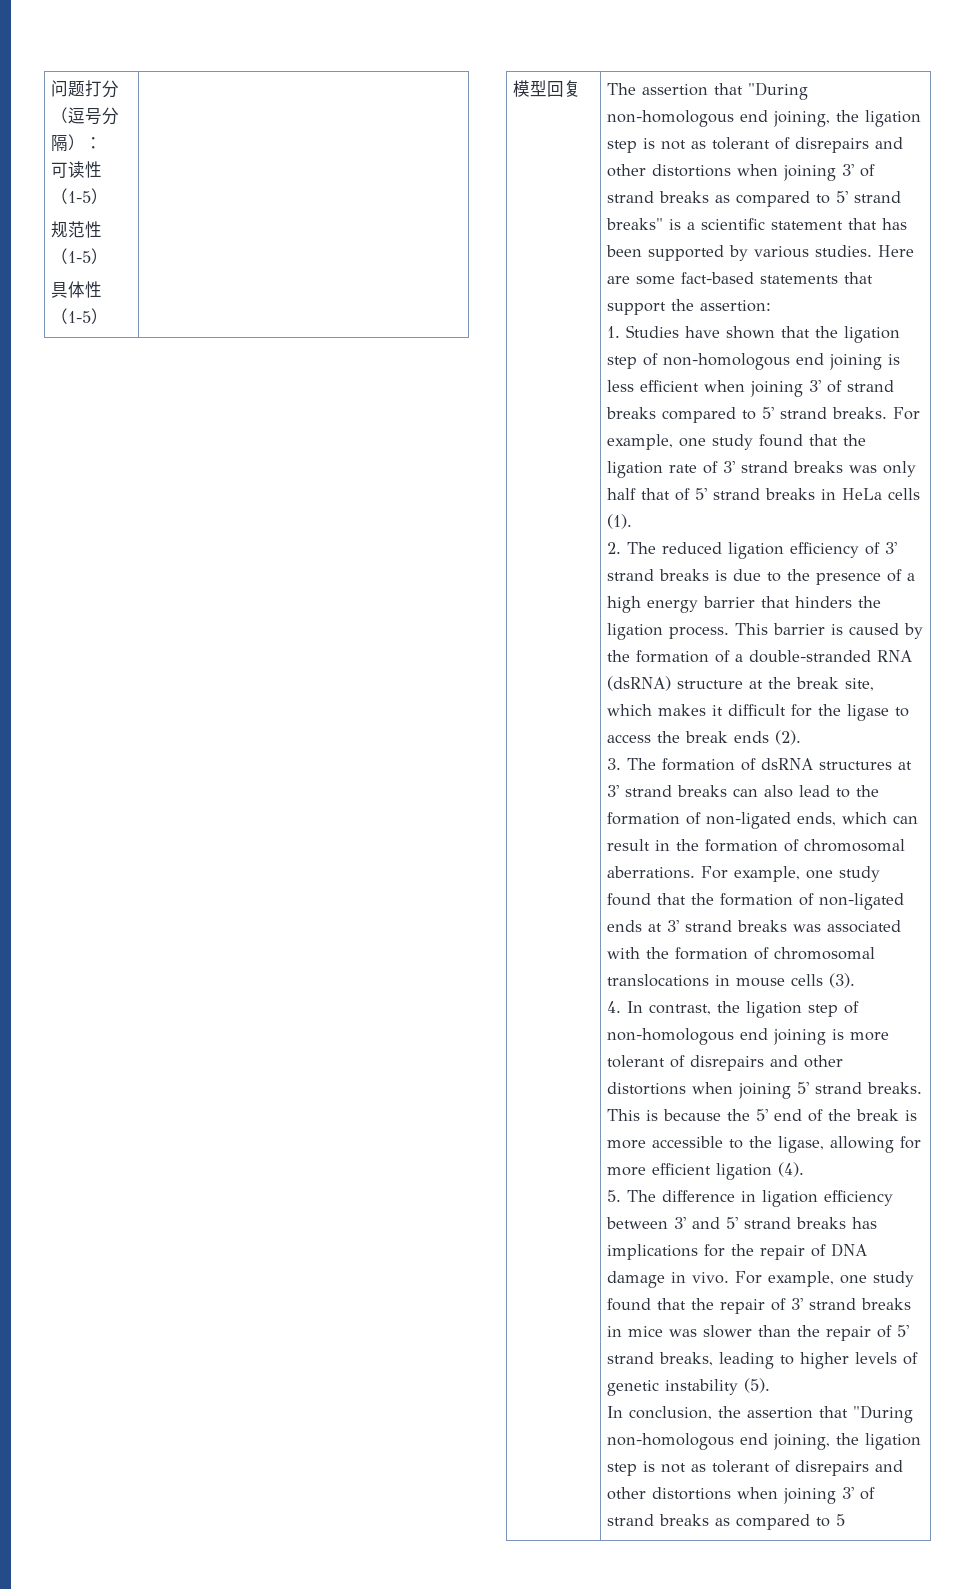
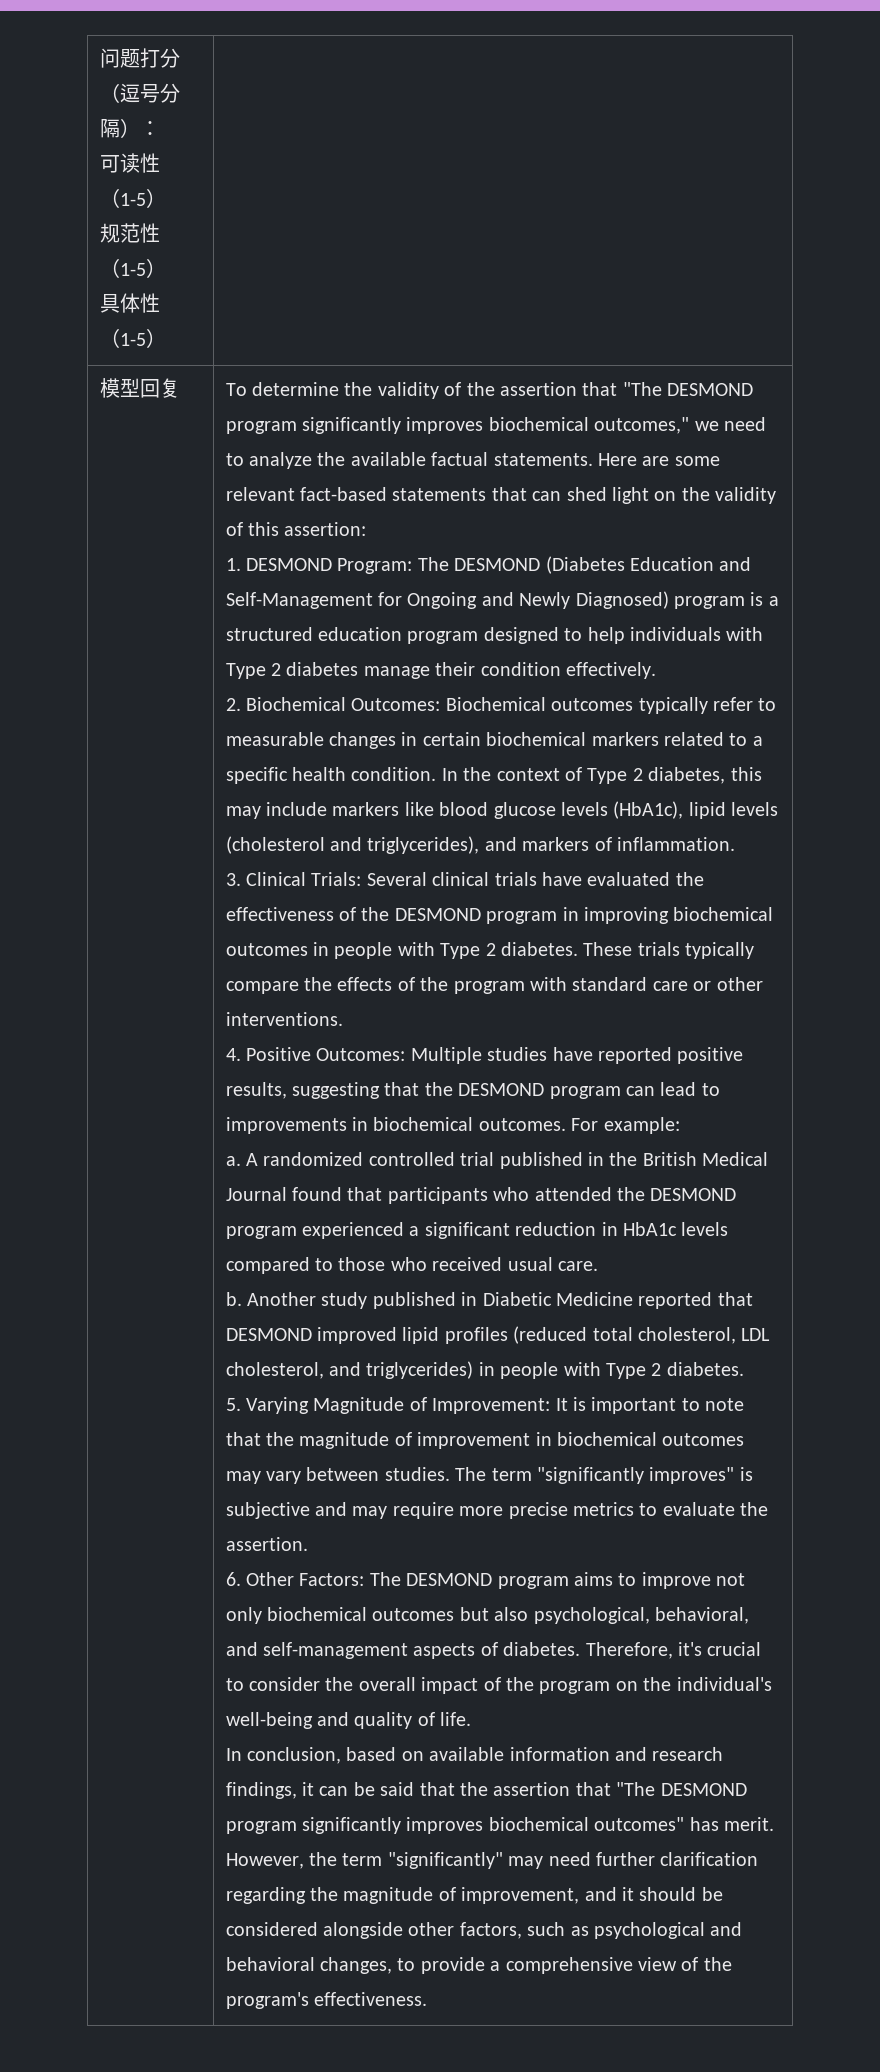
[607,82,809,100] [607,110,922,127] [607,137,904,153] [607,164,876,181] [607,191,902,207] [606,218,908,230] [606,245,873,261] The assertion that "During non-homologous end joining, the ligation step is not as tolerant of disrepairs and other distortions when joining 3' of strand breaks as compared to 5' strand breaks" is a scientific statement that has been supported by various studies. -> [225,382,754,399] [225,417,766,434] [225,452,593,469] To determine the validity of the assertion that "The DESMOND program significantly improves biochemical outcomes," we need to analyze the available factual statements.
(676, 280) none -> [225,487,295,501] relevant
[607,299,772,315] [607,325,901,343] [607,353,901,370] [607,380,895,397] [606,407,921,423] [607,434,867,450] [607,461,917,478] [607,488,921,501] [607,514,633,529] [607,542,898,559] [607,569,916,585] [607,596,882,613] [607,623,924,640] [607,650,913,663] [607,676,875,691] [607,704,910,721] [607,730,802,745] [607,758,913,771] [607,785,880,798] [607,812,919,829] [607,839,906,852] [607,866,881,882] [607,893,905,910] [607,920,902,933] [607,947,876,960] [607,973,856,988] [607,1001,860,1018] [607,1028,890,1045] [607,1055,844,1071] [607,1082,923,1099] [607,1109,918,1122] [607,1136,922,1153] [607,1162,805,1180] [607,1190,894,1207] [606,1217,878,1229] [607,1243,868,1260] [607,1271,915,1288] [607,1298,912,1314] [607,1325,910,1341] [607,1352,919,1369] [607,1378,771,1396] [607,1405,914,1423] [607,1433,922,1450] [607,1460,904,1476] [607,1487,876,1504] [607,1514,846,1530] support the assertion: // 1. Studies have shown that the ligation step of non-homologous end joining is less efficient when joining 3' of strand breaks compared to 5' strand breaks. For example, one study found that the ligation rate of 3' strand breaks was only half that of 5' strand breaks in HeLa cells (1). // 2. The reduced ligation efficiency of 3' strand breaks is due to the presence of a high energy barrier that hinders the ligation process. This barrier is caused by the formation of a double-stranded RNA (dsRNA) structure at the break site, which makes it difficult for the ligase to access the break ends (2). // 3. The formation of dsRNA structures at 3' strand breaks can also lead to the formation of non-ligated ends, which can result in the formation of chromosomal aberrations. For example, one study found that the formation of non-ligated ends at 3' strand breaks was associated with the formation of chromosomal translocations in mouse cells (3). // 4. In contrast, the ligation step of non-homologous end joining is more tolerant of disrepairs and other distortions when joining 5' strand breaks. This is because the 5' end of the break is more accessible to the ligase, allowing for more efficient ligation (4). // 5. The difference in ligation efficiency between 3' and 5' strand breaks has implications for the repair of DNA damage in vivo. For example, one study found that the repair of 3' strand breaks in mice was slower than the repair of 5' strand breaks, leading to higher levels of genetic instability (5). // In conclusion, the assertion that "During non-homologous end joining, the ligation step is not as tolerant of disrepairs and other distortions when joining 3' of strand breaks as compared to 5 -> [532,487,777,504] [225,522,367,536] [225,556,752,574] [225,591,779,609] [225,627,764,644] [225,662,656,679] [225,697,777,714] [225,732,763,749] [225,767,762,784] [225,801,779,819] [225,836,735,854] [225,872,704,886] [225,907,774,924] [225,942,755,959] [225,977,763,994] [225,1012,343,1026] [225,1047,744,1064] [225,1082,720,1099] [225,1117,680,1134] [225,1152,769,1169] [225,1187,737,1204] [225,1222,729,1239] [225,1257,598,1274] [225,1292,753,1309] [225,1326,771,1344] [225,1361,744,1379] [225,1397,745,1414] [225,1432,745,1449] [225,1467,753,1484] [225,1502,769,1519] [225,1537,308,1551] [225,1572,746,1589] [225,1607,749,1624] [225,1642,762,1659] [225,1677,772,1694] [225,1712,472,1729] [225,1747,724,1764] [225,1782,747,1799] [225,1817,774,1834] [225,1852,759,1869] [225,1887,723,1904] [225,1922,743,1939] [225,1957,732,1974] [225,1992,427,2009] can shed light on the validity of this assertion: // 1. DESMOND Program: The DESMOND (Diabetes Education and Self-Management for Ongoing and Newly Diagnosed) program is a structured education program designed to help individuals with Type 2 diabetes manage their condition effectively. // 2. Biochemical Outcomes: Biochemical outcomes typically refer to measurable changes in certain biochemical markers related to a specific health condition. In the context of Type 2 diabetes, this may include markers like blood glucose levels (HbA1c), lipid levels (cholesterol and triglycerides), and markers of inflammation. // 3. Clinical Trials: Several clinical trials have evaluated the effectiveness of the DESMOND program in improving biochemical outcomes in people with Type 2 diabetes. These trials typically compare the effects of the program with standard care or other interventions. // 4. Positive Outcomes: Multiple studies have reported positive results, suggesting that the DESMOND program can lead to improvements in biochemical outcomes. For example: // a. A randomized controlled trial published in the British Medical Journal found that participants who attended the DESMOND program experienced a significant reduction in HbA1c levels compared to those who received usual care. // b. Another study published in Diabetic Medicine reported that DESMOND improved lipid profiles (reduced total cholesterol, LDL cholesterol, and triglycerides) in people with Type 2 diabetes. // 5. Varying Magnitude of Improvement: It is important to note that the magnitude of improvement in biochemical outcomes may vary between studies. The term "significantly improves" is subjective and may require more precise metrics to evaluate the assertion. // 6. Other Factors: The DESMOND program aims to improve not only biochemical outcomes but also psychological, behavioral, and self-management aspects of diabetes. Therefore, it's crucial to consider the overall impact of the program on the individual's well-being and quality of life. // In conclusion, based on available information and research findings, it can be said that the assertion that "The DESMOND program significantly improves biochemical outcomes" has merit. However, the term "significantly" may need further clarification regarding the magnitude of improvement, and it should be considered alongside other factors, such as psychological and behavioral changes, to provide a comprehensive view of the program's effectiveness.

